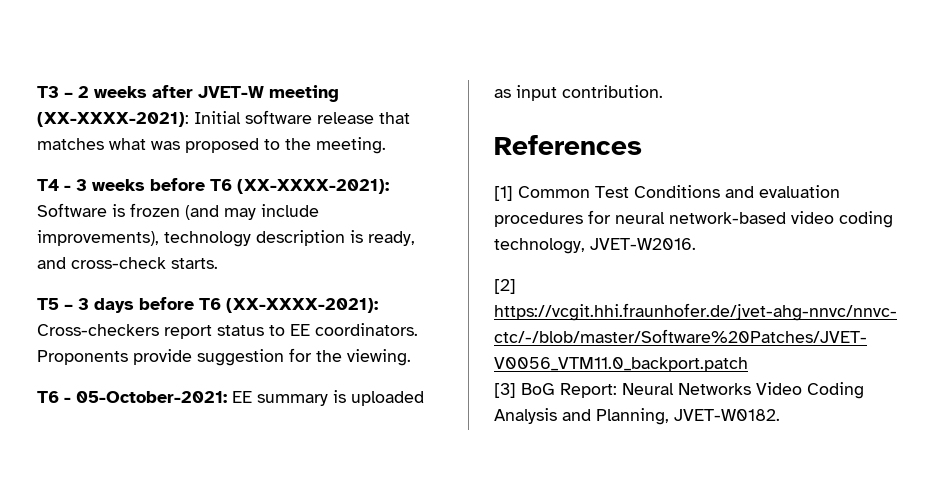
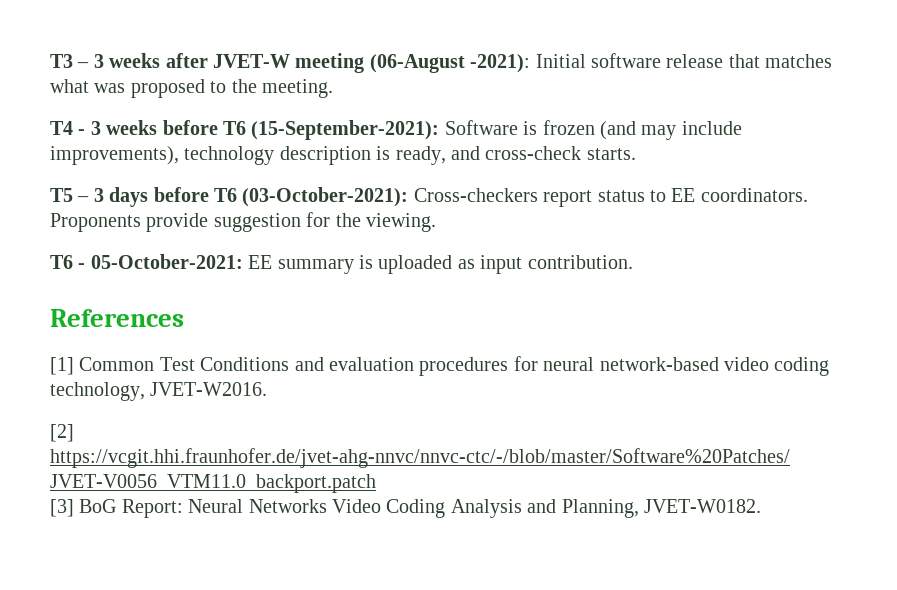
[78,86,89,98] 2 -> [93,54,104,68] 3
[37,112,189,127] (XX-XXXX-2021): -> [369,54,531,73] (06-August -2021):
[237,179,389,194] (XX-XXXX-2021): -> [251,120,440,140] (15-September-2021):
[226,298,378,313] (XX-XXXX-2021): -> [242,187,409,207] (03-October-2021):

